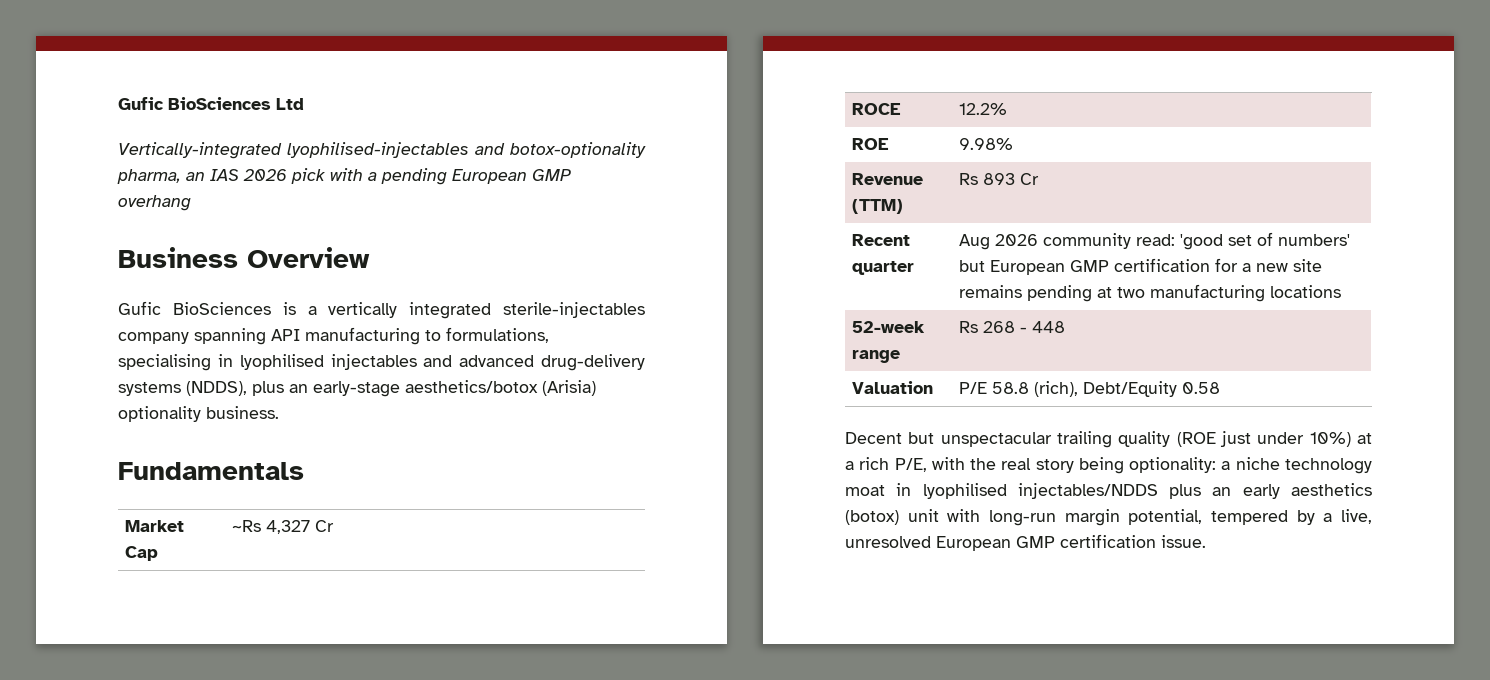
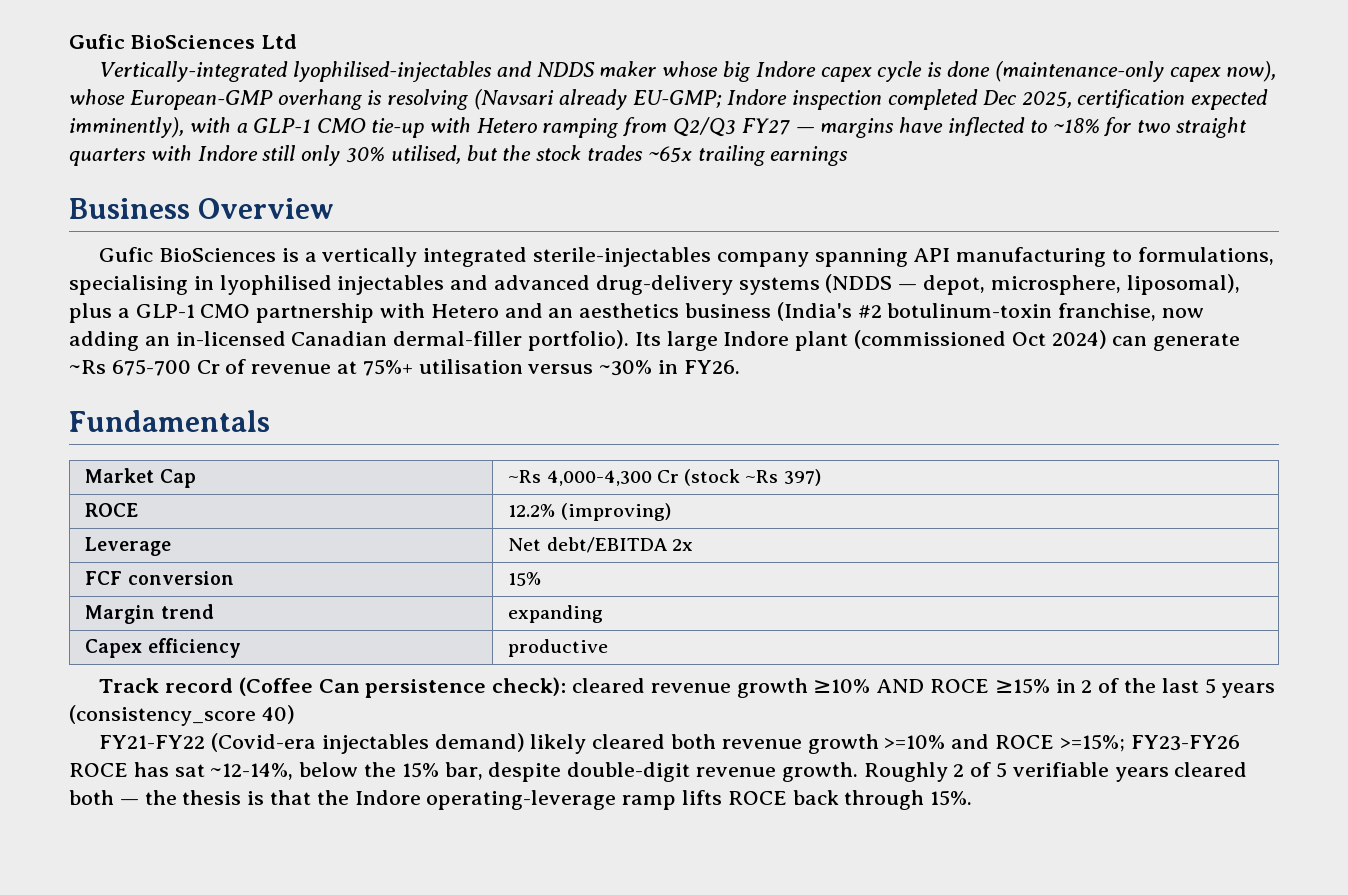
[510,142,646,158] [117,168,571,185] [118,195,191,211] botox-optionality pharma, an IAS 2026 pick with a pending European GMP overhang -> [536,61,1277,82] [69,89,1269,110] [69,117,1248,138] [69,145,849,166] NDDS maker whose big Indore capex cycle is done (maintenance-only capex now), whose European-GMP overhang is resolving (Navsari already EU-GMP; Indore inspection completed Dec 2025, certification expected imminently), with a GLP-1 CMO tie-up with Hetero ramping from Q2/Q3 FY27 — margins have inflected to ~18% for two straight quarters with Indore still only 30% utilised, but the stock trades ~65x trailing earnings
[186,380,596,397] [118,406,279,422] (NDDS), plus an early-stage aesthetics/botox (Arisia) optionality business. -> [825,274,1240,295] [69,302,1205,323] [69,330,1241,351] [69,359,740,376] (NDDS — depot, microsphere, liposomal), plus a GLP-1 CMO partnership with Hetero and an aesthetics business (India's #2 botulinum-toxin franchise, now adding an in-licensed Canadian dermal-filler portfolio). Its large Indore plant (commissioned Oct 2024) can generate ~Rs 675-700 Cr of revenue at 75%+ utilisation versus ~30% in FY26.
[266,520,335,534] 4,327 Cr -> [546,469,821,486] 4,000-4,300 Cr (stock ~Rs 397)
[852,138,890,150] [959,138,1014,150] [852,173,924,185] [852,199,904,214] [959,173,1040,185] [852,234,911,246] [852,261,915,275] [959,232,1351,250] [959,258,1323,275] [959,284,1342,302] [852,321,926,333] [852,350,901,363] [959,321,1066,333] [852,381,934,394] [959,381,1221,397] [845,431,1372,448] [845,457,1372,474] [845,483,1372,499] [845,509,1372,526] [845,534,1206,551] // ROE | 9.98% // Revenue (TTM) | Rs 893 Cr // Recent quarter | Aug 2026 community read: 'good set of numbers' but European GMP certification for a new site remains pending at two manufacturing locations // 52-week range | Rs 268 - 448 // Valuation | P/E 58.8 (rich), Debt/Equity 0.58 // Decent but unspectacular trailing quality (ROE just under 10%) at a rich P/E, with the real story being optionality: a niche technology moat in lyophilised injectables/NDDS plus an early aesthetics (botox) unit with long-run margin potential, tempered by a live, unresolved European GMP certification issue. -> [560,503,671,521] [85,537,172,556] [508,537,693,553] [85,571,234,585] [508,572,542,586] [85,604,214,624] [508,605,604,623] [85,638,241,658] [508,639,609,657] [99,677,1276,698] [69,705,295,726] [99,733,1240,754] [69,762,1248,782] [69,790,973,810] (improving) // Leverage | Net debt/EBITDA 2x // FCF conversion | 15% // Margin trend | expanding // Capex efficiency | productive // Track record (Coffee Can persistence check): cleared revenue growth ≥10% AND ROCE ≥15% in 2 of the last 5 years (consistency_score 40) // FY21-FY22 (Covid-era injectables demand) likely cleared both revenue growth >=10% and ROCE >=15%; FY23-FY26 ROCE has sat ~12-14%, below the 15% bar, despite double-digit revenue growth. Roughly 2 of 5 verifiable years cleared both — the thesis is that the Indore operating-leverage ramp lifts ROCE back through 15%.

